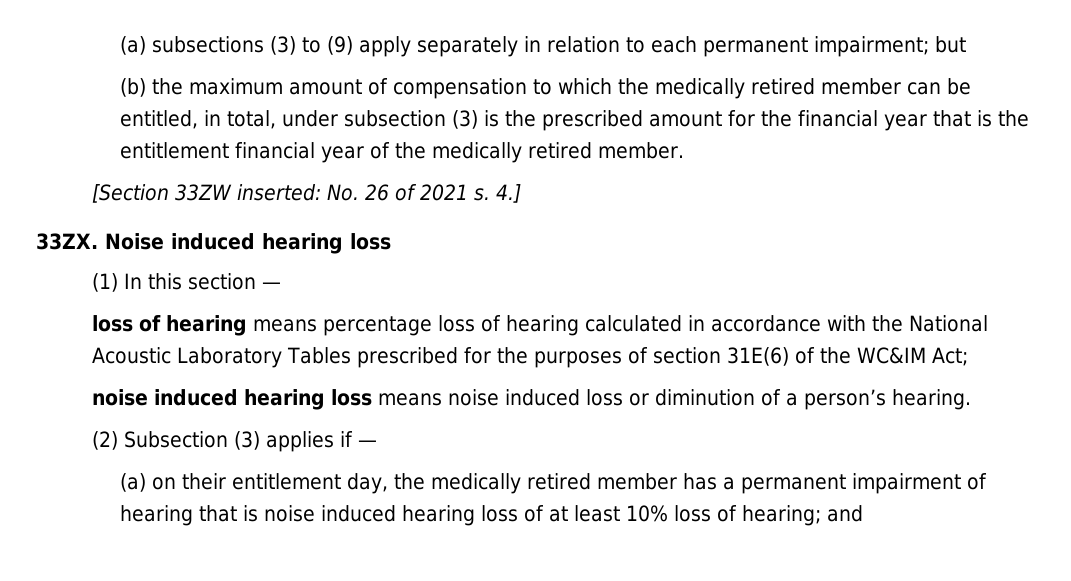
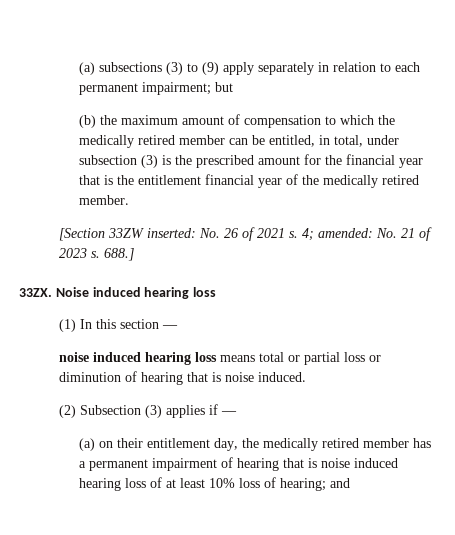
[496,184,522,203] 4.] -> [301,227,432,241] [58,248,134,261] 4; amended: No. 21 of 2023 s. 688.]
[92,315,989,336] [92,347,969,368] // loss of hearing means percentage loss of hearing calculated in accordance with the National Acoustic Laboratory Tables prescribed for the purposes of section 31E(6) of the WC&IM Act; -> (178, 327) none
[448,389,581,406] noise induced -> [258,352,340,365] total or partial
[786,389,972,410] a person’s hearing. -> [140,372,306,385] hearing that is noise induced.

